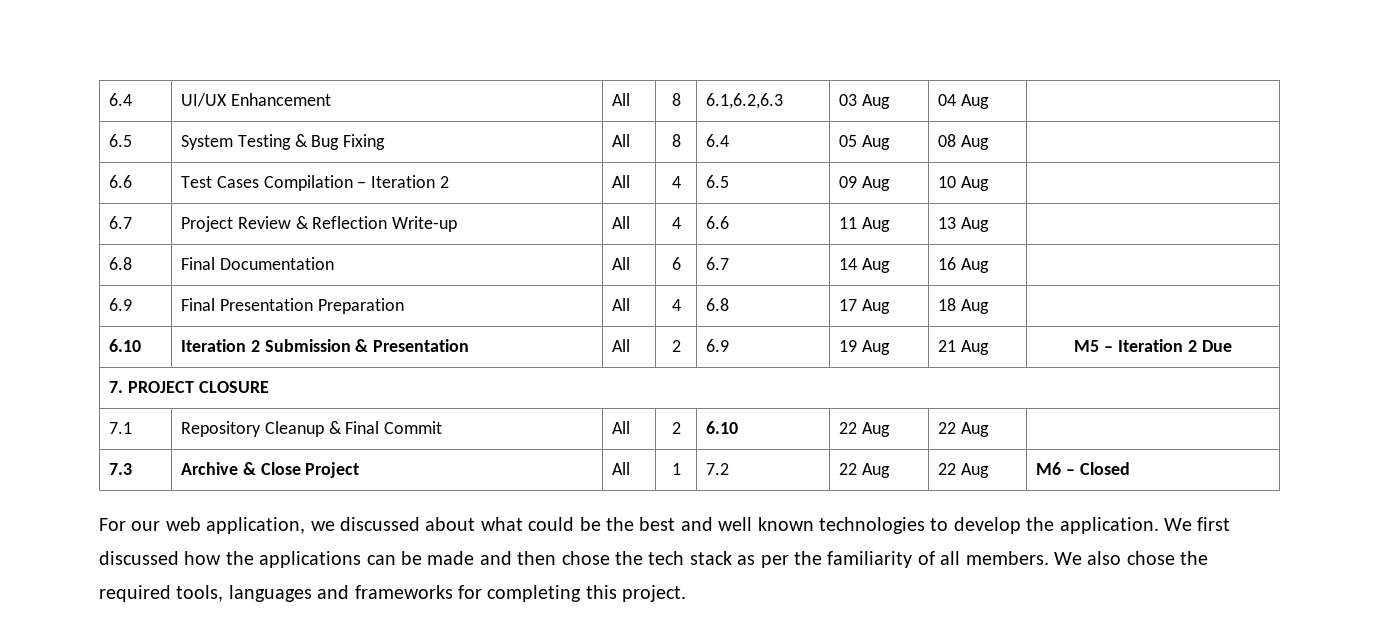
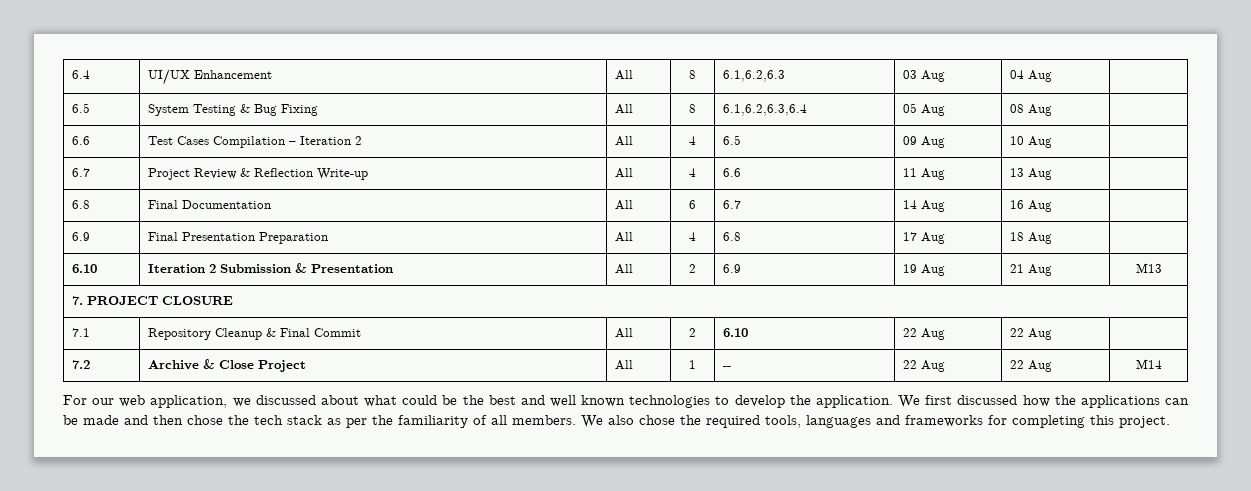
[705,134,729,147] 6.4 -> [722,104,807,116] 6.1,6.2,6.3,6.4
[1074,339,1232,352] M5 – Iteration 2 Due -> [1135,263,1162,273] M13
[108,463,132,475] 7.3 -> [71,360,90,369] 7.2
[705,463,729,475] [838,463,890,478] [937,463,989,478] [1035,462,1130,475] 7.2 | 22 Aug | 22 Aug | M6 – Closed -> [722,366,731,369] [902,360,945,372] [1009,360,1052,372] [1135,359,1162,369] -- | 22 Aug | 22 Aug | M14

